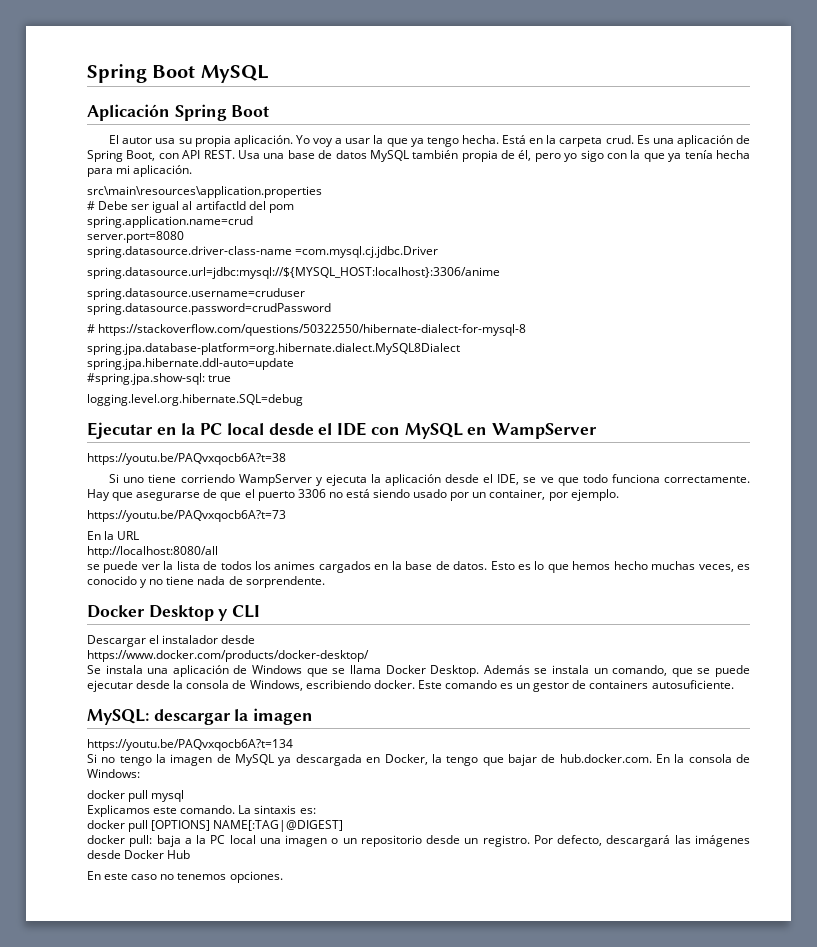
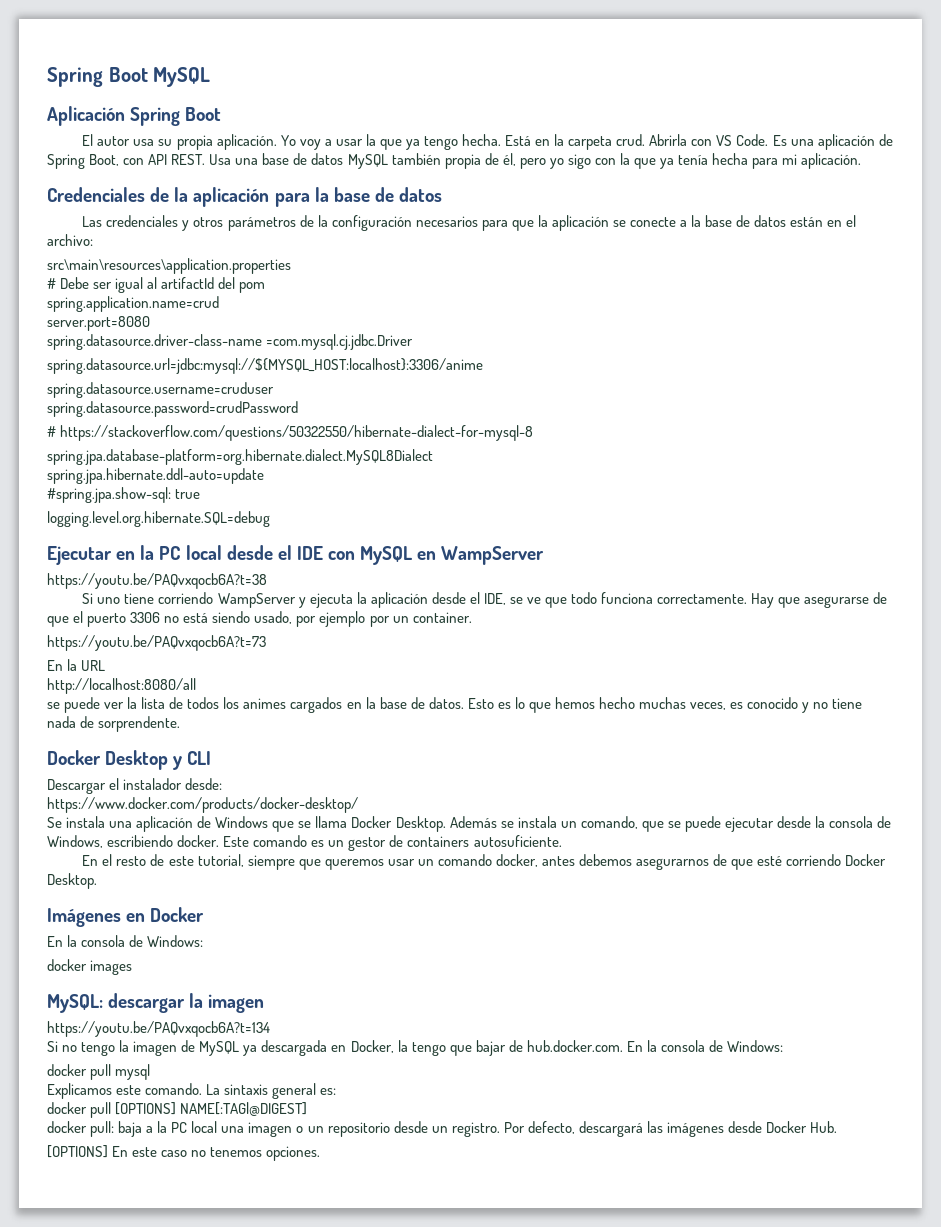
(634, 139) none -> [649,134,769,146] Abrirla con VS Code.
(193, 171) none -> [47,187,443,207] [82,215,857,231] [47,234,93,246] // Credenciales de la aplicación para la base de datos // Las credenciales y otros parámetros de la configuración necesarios para que la aplicación se conecte a la base de datos están en el archivo:
[413,489,619,501] usado por un container, por ejemplo. -> [254,611,472,627] usado, por ejemplo por un container.
[221,635,256,644] desde -> [185,778,223,790] desde:
(734, 684) none -> [82,854,887,870] [47,873,97,889] [47,907,205,927] [47,935,204,947] [47,959,133,975] // En el resto de este tutorial, siempre que queremos usar un comando docker, antes debemos asegurarnos de que esté corriendo Docker Desktop. // Imágenes en Docker // En la consola de Windows: // docker images
(297, 809) none -> [272,1083,317,1099] general
[167,850,191,859] Hub // -> [810,1121,838,1133] [47,1145,108,1158] Hub. // [OPTIONS]

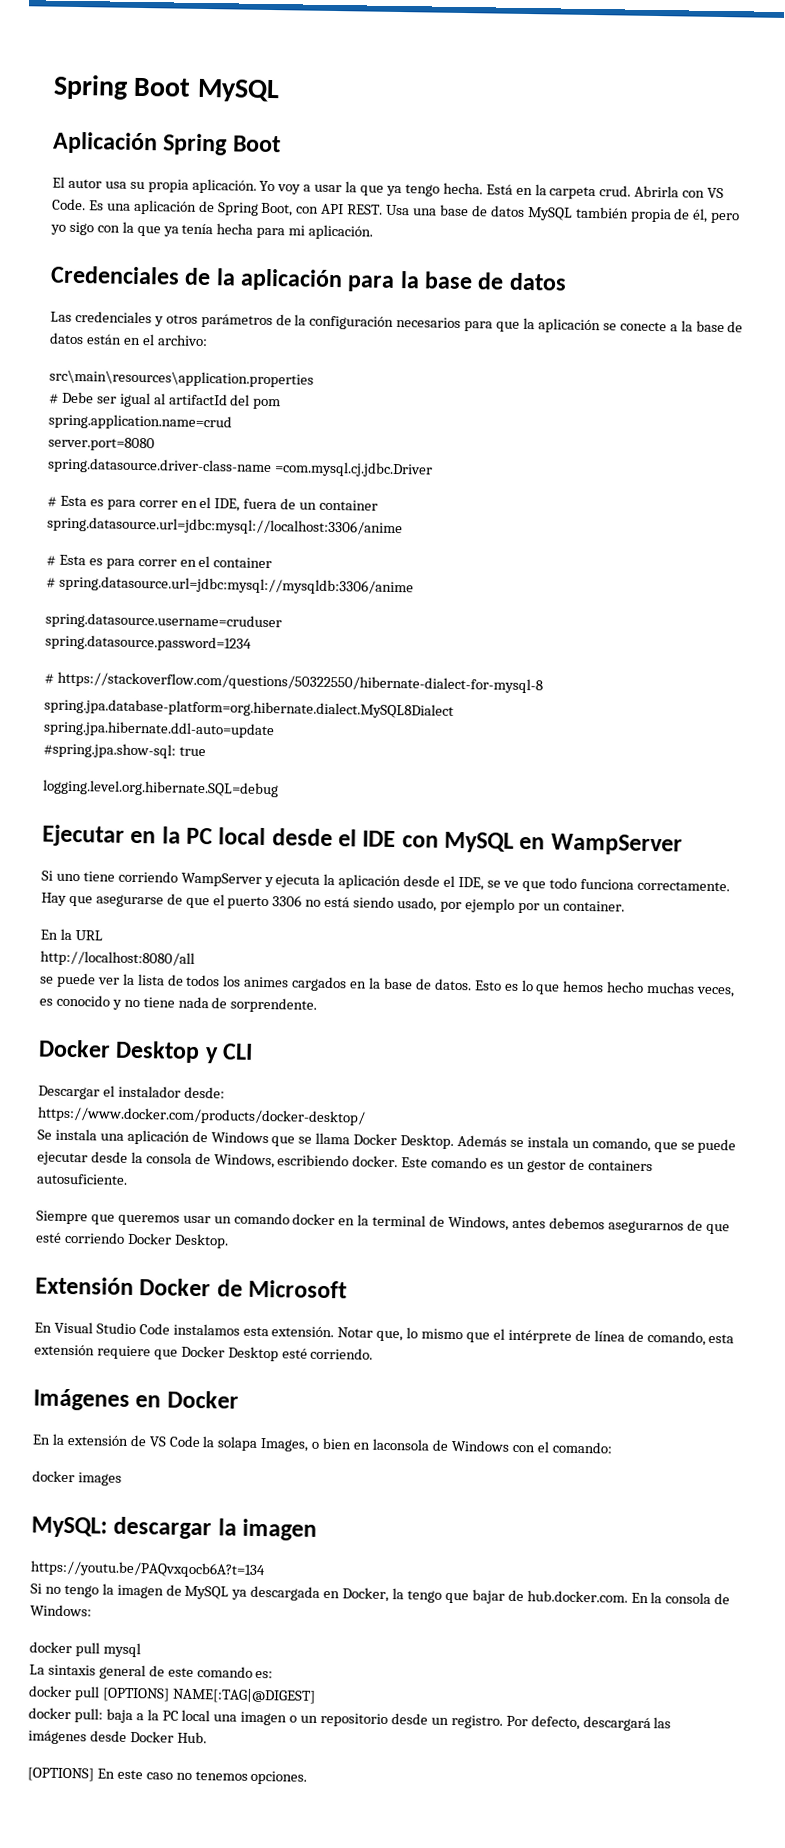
[47,358,483,374] spring.datasource.url=jdbc:mysql://${MYSQL_HOST:localhost}:3306/anime -> [47,495,379,512] [47,516,403,537] [46,554,273,569] [46,575,414,596] # Esta es para correr en el IDE, fuera de un container // spring.datasource.url=jdbc:mysql://localhost:3306/anime // # Esta es para correr en el container // # spring.datasource.url=jdbc:mysql://mysqldb:3306/anime
[47,401,298,417] spring.datasource.password=crudPassword -> [45,634,252,652] spring.datasource.password=1234
[47,573,267,589] // https://youtu.be/PAQvxqocb6A?t=38 -> (683, 844) none
[47,635,266,651] // https://youtu.be/PAQvxqocb6A?t=73 -> (625, 906) none
[82,854,295,870] En el resto de este tutorial, siempre -> [36,1210,88,1225] Siempre
[495,854,538,867] docker, -> [292,1213,510,1231] docker en la terminal de Windows,
(97, 881) none -> [35,1276,348,1299] [34,1321,735,1346] [34,1344,374,1362] // Extensión Docker de Microsoft // En Visual Studio Code instalamos esta extensión. Notar que, lo mismo que el intérprete de línea de comando, esta extensión requiere que Docker Desktop esté corriendo.
[81,935,204,947] consola de Windows: -> [66,1434,612,1454] extensión de VS Code la solapa Images, o bien en laconsola de Windows con el comando:
[47,1083,317,1099] Explicamos este comando. La sintaxis general -> [29,1664,253,1680] La sintaxis general de este comando

